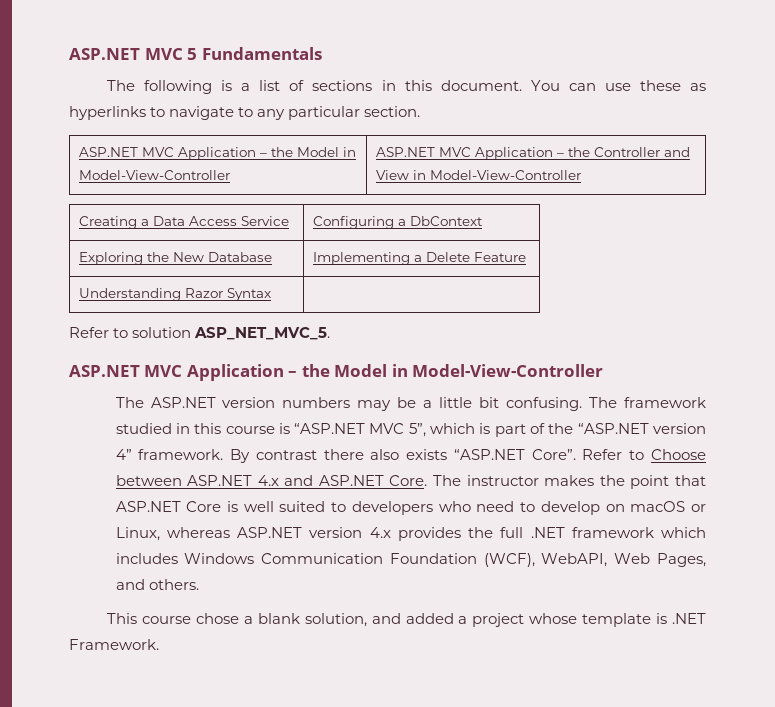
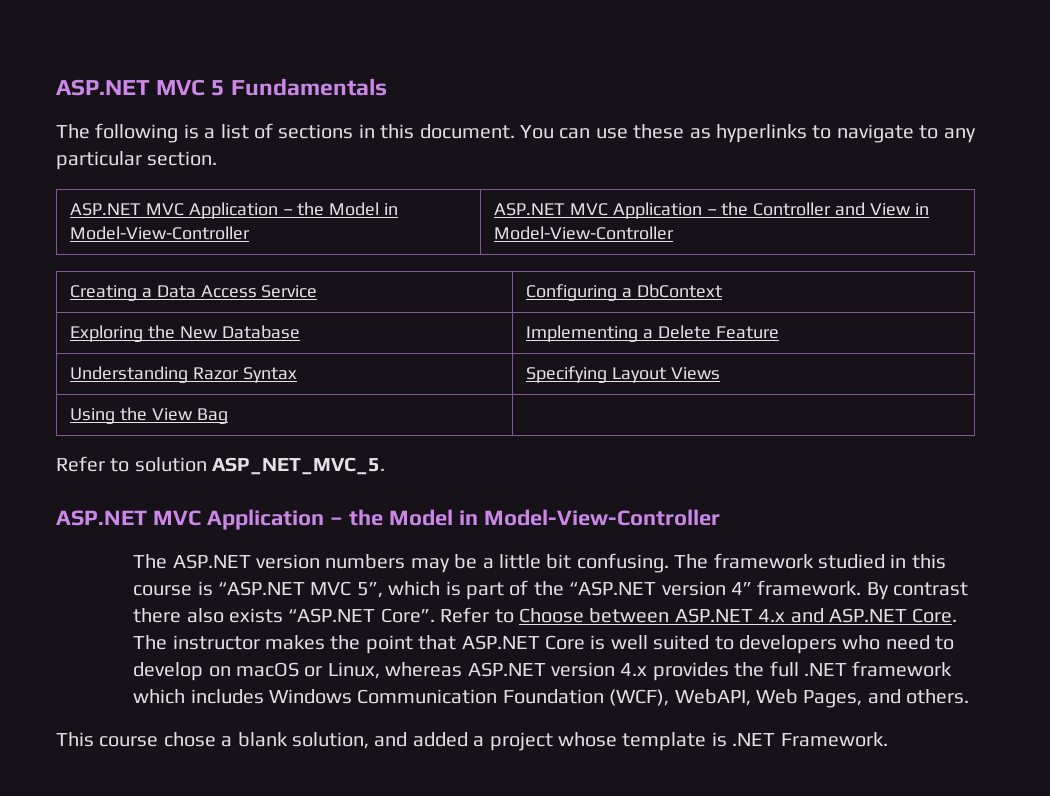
(272, 294) none -> [525,366,720,383] [69,407,228,424] | Specifying Layout Views // Using the View Bag

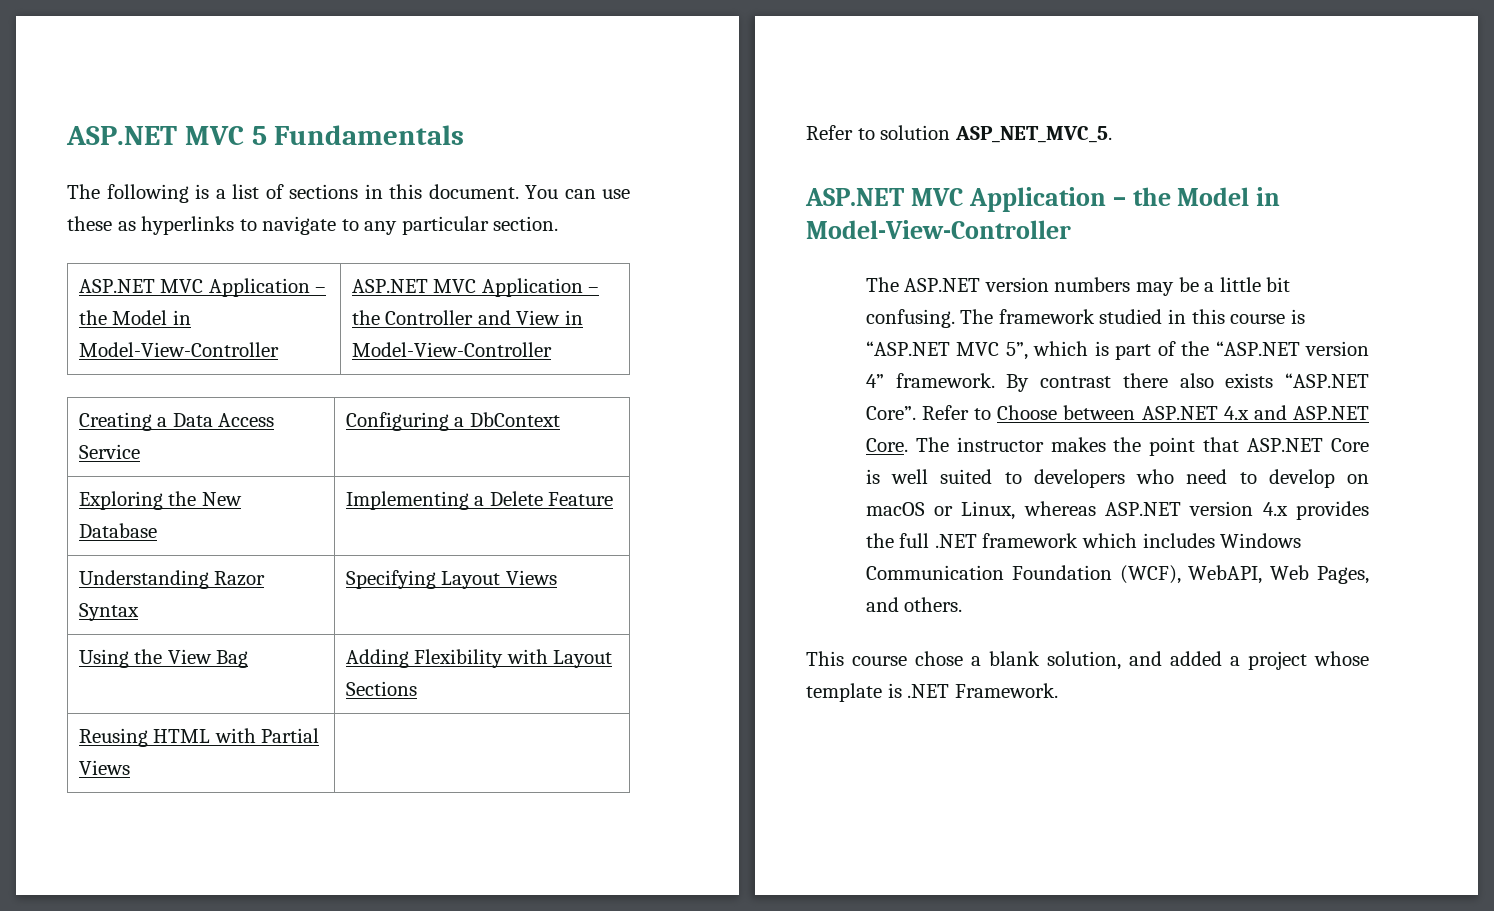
(228, 416) none -> [345,649,613,668] [345,681,417,696] [78,728,320,747] [78,760,130,775] | Adding Flexibility with Layout Sections // Reusing HTML with Partial Views

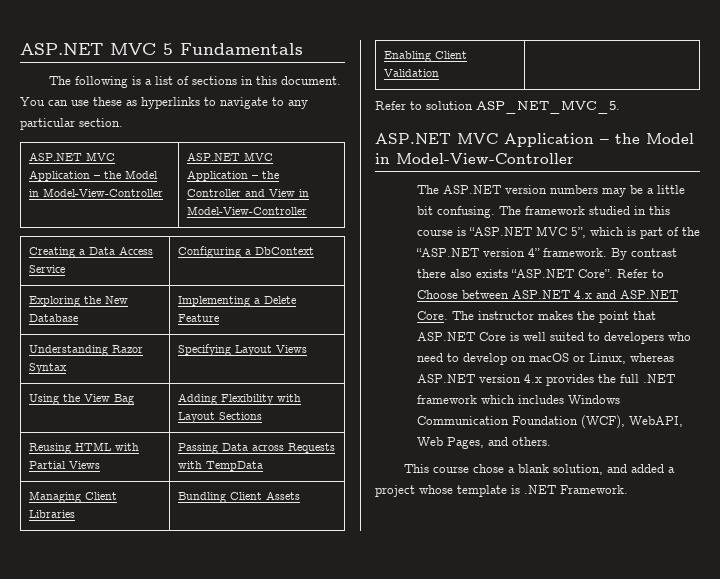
(130, 767) none -> [177,443,335,454] [177,461,263,471] [28,491,117,503] [28,510,75,518] [177,491,300,503] [383,51,467,62] [383,69,439,77] | Passing Data across Requests with TempData // Managing Client Libraries | Bundling Client Assets // Enabling Client Validation

